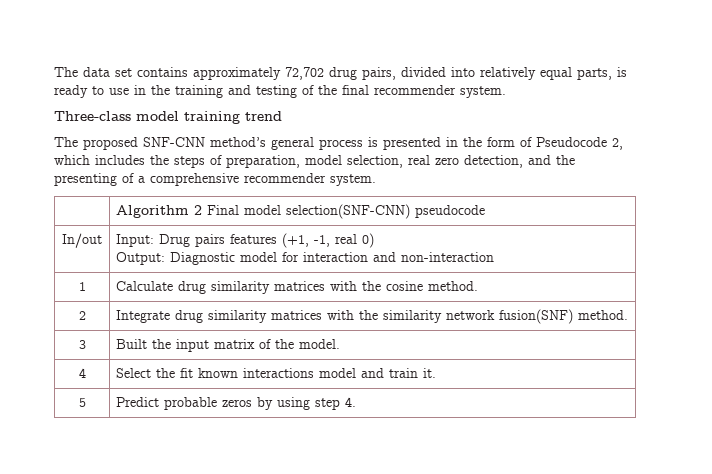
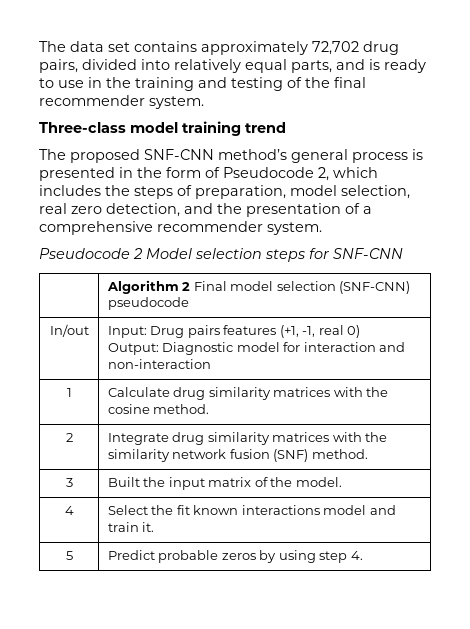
(612, 74) none -> [336,59,365,70] and
[54,173,117,186] presenting -> [246,203,341,217] presentation
(376, 180) none -> [39,248,403,262] // Pseudocode 2 Model selection steps for SNF-CNN
[286,204,411,219] selection(SNF-CNN) -> [276,281,411,294] selection (SNF-CNN)
[499,309,574,324] fusion(SNF) -> [229,449,309,462] fusion (SNF)

